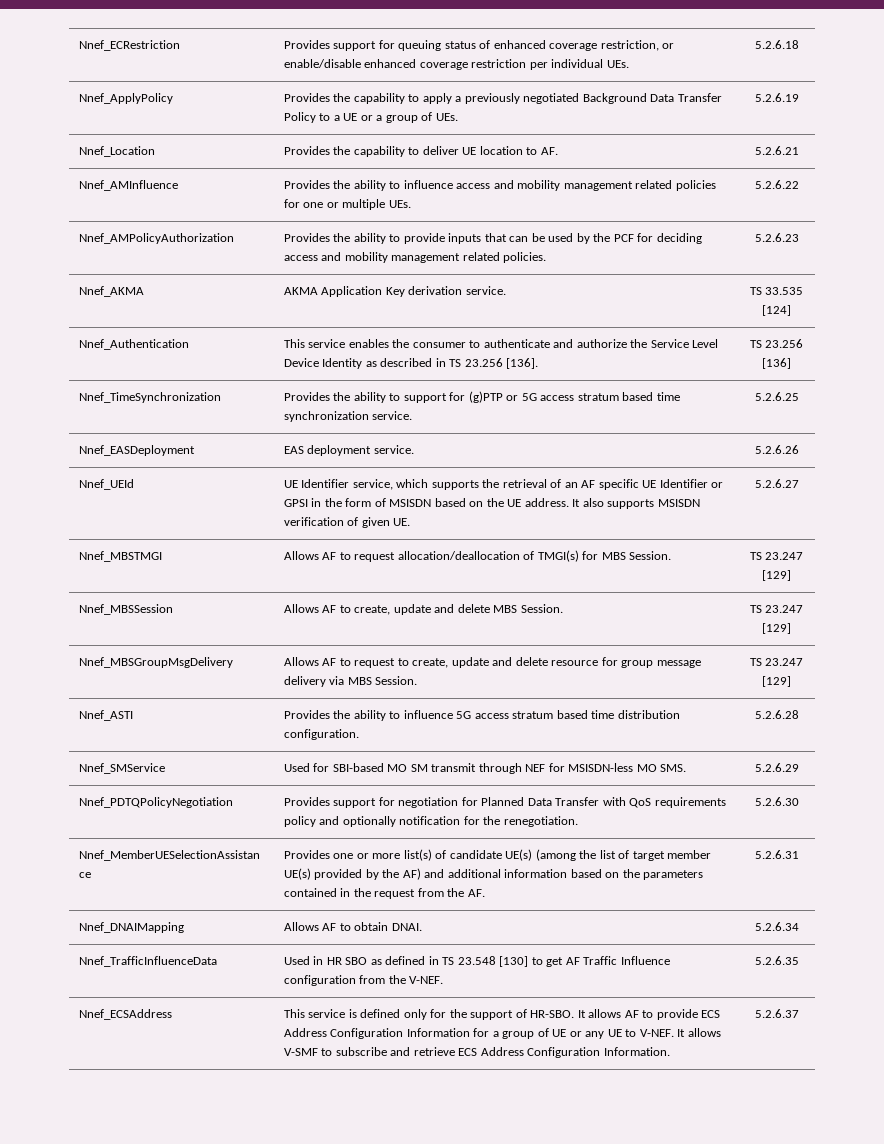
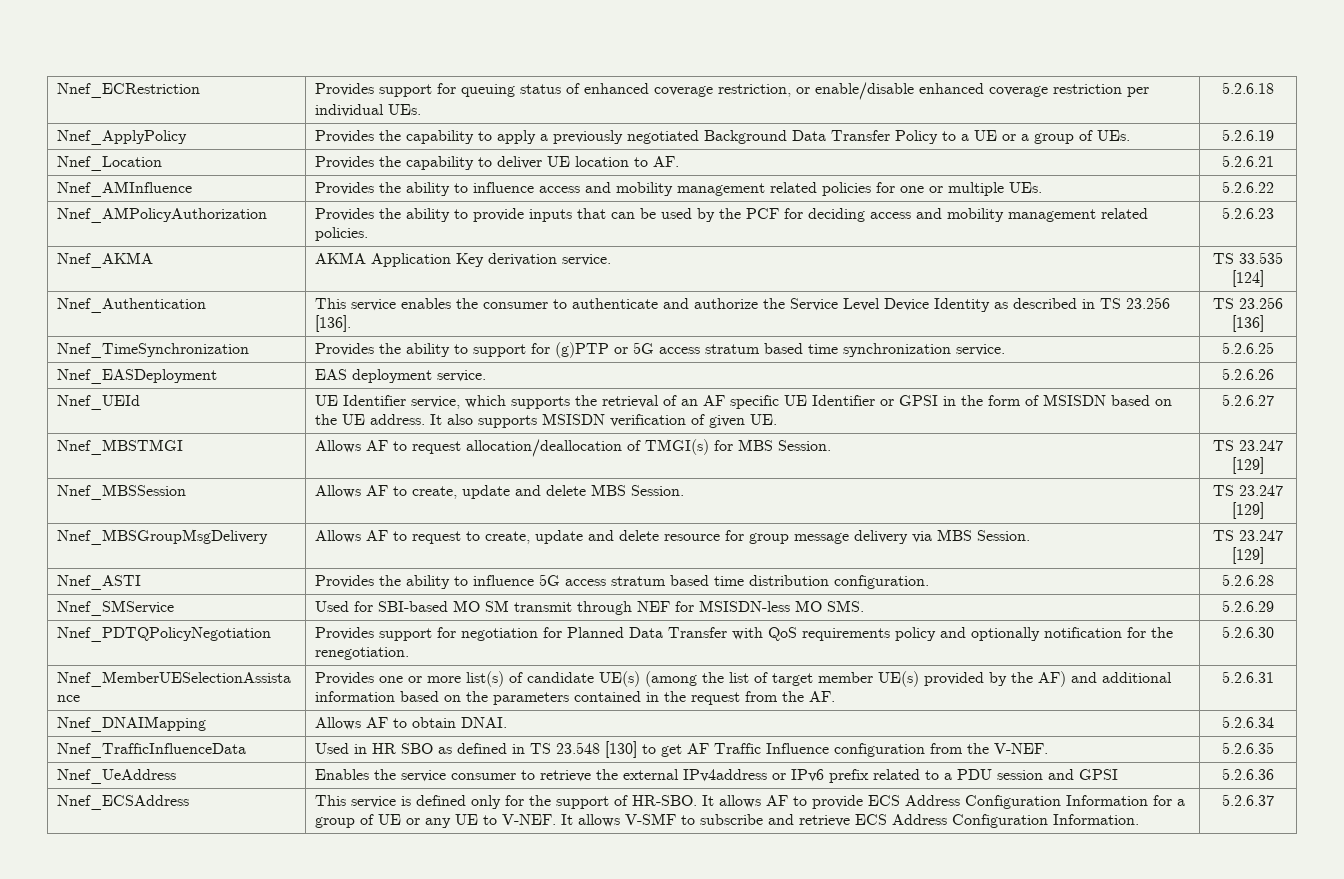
(799, 960) none -> [56,769,176,784] [314,769,1118,783] [1222,768,1274,780] // Nnef_UeAddress | Enables the service consumer to retrieve the external IPv4address or IPv6 prefix related to a PDU session and GPSI | 5.2.6.36

